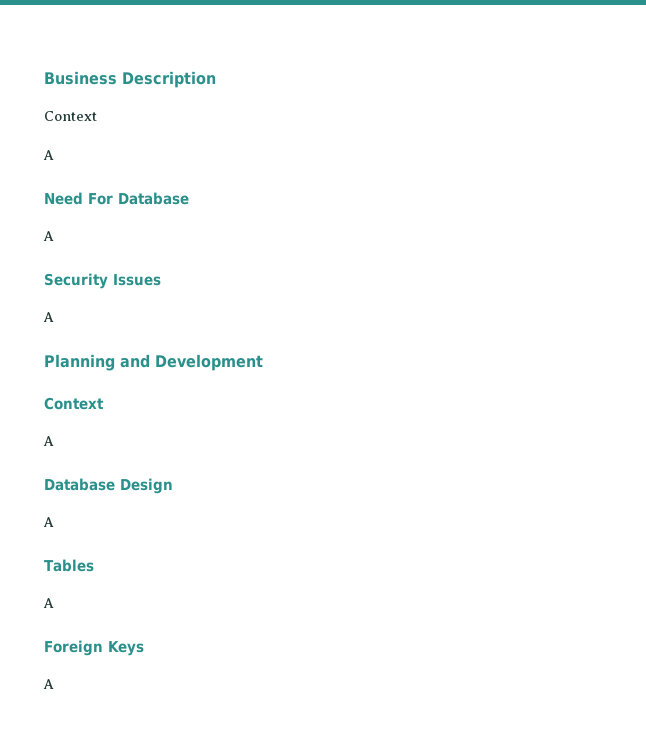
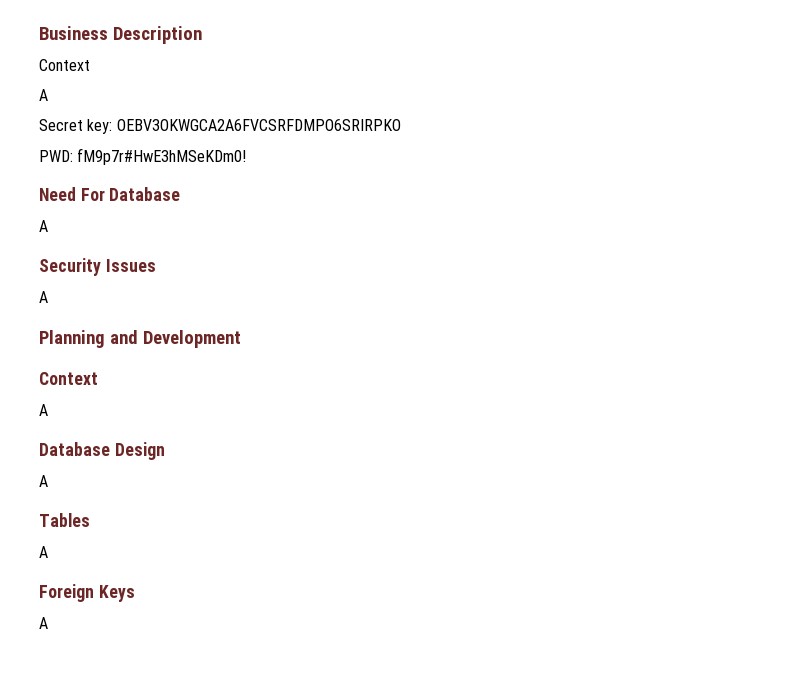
(54, 155) none -> [39,119,401,134] [39,148,247,165] // Secret key: OEBV3OKWGCA2A6FVCSRFDMPO6SRIRPKO // PWD: fM9p7r#HwE3hMSeKDm0!

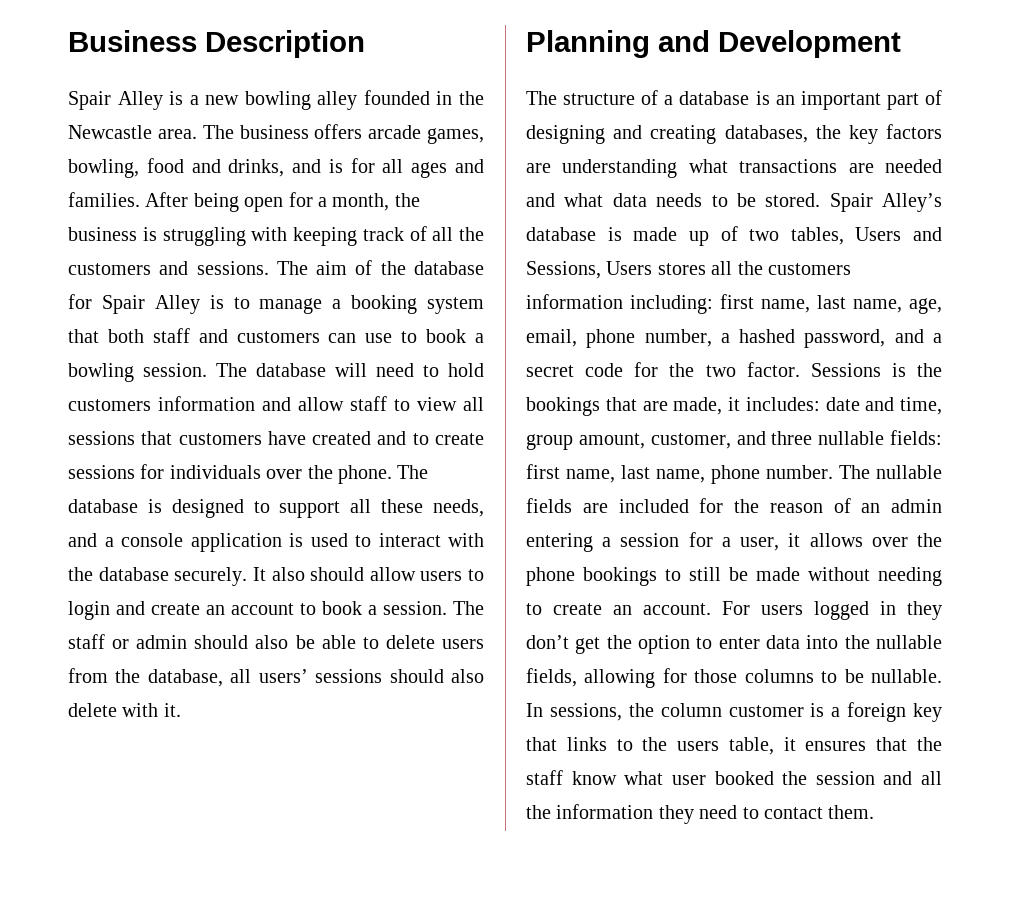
[39,59,90,71] [39,89,48,101] [39,119,401,134] [39,148,247,165] [39,187,181,201] [39,220,48,232] [39,258,156,276] [39,291,48,303] [39,330,241,348] [39,372,98,385] [39,404,48,416] [39,442,165,460] [39,475,48,487] [39,513,90,527] [39,546,48,558] [39,584,135,602] [39,617,48,629] Context // A // Secret key: OEBV3OKWGCA2A6FVCSRFDMPO6SRIRPKO // PWD: fM9p7r#HwE3hMSeKDm0! // Need For Database // A // Security Issues // A // Planning and Development // Context // A // Database Design // A // Tables // A // Foreign Keys // A -> [68,90,484,110] [68,124,484,144] [68,158,484,178] [68,192,420,212] [68,226,484,246] [68,260,484,275] [68,294,484,314] [68,328,485,343] [68,363,484,382] [68,396,484,411] [68,431,484,445] [68,464,429,484] [68,499,484,518] [68,533,484,552] [68,567,484,586] [68,601,484,620] [68,634,485,649] [68,668,484,687] [68,703,181,717] [526,30,901,58] [526,90,942,110] [526,124,942,144] [526,159,942,178] [526,193,942,212] [526,226,942,246] [526,261,851,279] [526,294,942,314] [526,329,942,348] [526,362,942,377] [526,397,942,416] [526,430,942,450] [526,464,942,484] [526,498,942,513] [526,532,942,552] [526,567,942,586] [526,601,942,620] [526,635,942,654] [526,668,942,688] [526,702,942,722] [526,737,942,755] [526,770,942,785] [526,804,875,824] Spair Alley is a new bowling alley founded in the Newcastle area. The business offers arcade games, bowling, food and drinks, and is for all ages and families. After being open for a month, the business is struggling with keeping track of all the customers and sessions. The aim of the database for Spair Alley is to manage a booking system that both staff and customers can use to book a bowling session. The database will need to hold customers information and allow staff to view all sessions that customers have created and to create sessions for individuals over the phone. The database is designed to support all these needs, and a console application is used to interact with the database securely. It also should allow users to login and create an account to book a session. The staff or admin should also be able to delete users from the database, all users’ sessions should also delete with it. // Planning and Development // The structure of a database is an important part of designing and creating databases, the key factors are understanding what transactions are needed and what data needs to be stored. Spair Alley’s database is made up of two tables, Users and Sessions, Users stores all the customers information including: first name, last name, age, email, phone number, a hashed password, and a secret code for the two factor. Sessions is the bookings that are made, it includes: date and time, group amount, customer, and three nullable fields: first name, last name, phone number. The nullable fields are included for the reason of an admin entering a session for a user, it allows over the phone bookings to still be made without needing to create an account. For users logged in they don’t get the option to enter data into the nullable fields, allowing for those columns to be nullable. In sessions, the column customer is a foreign key that links to the users table, it ensures that the staff know what user booked the session and all the information they need to contact them.

